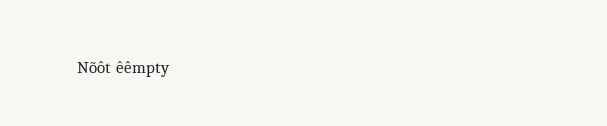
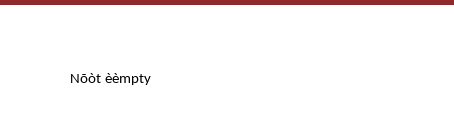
[77,61,170,77] Nõôt êêmpty -> [70,73,151,85] Nõòt èèmpty

